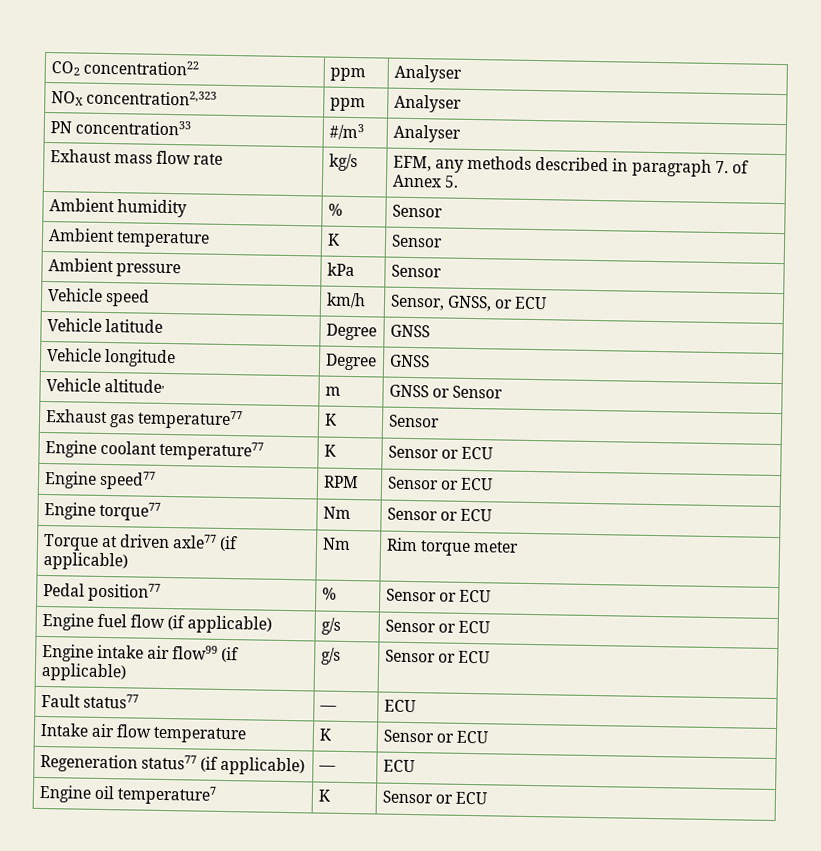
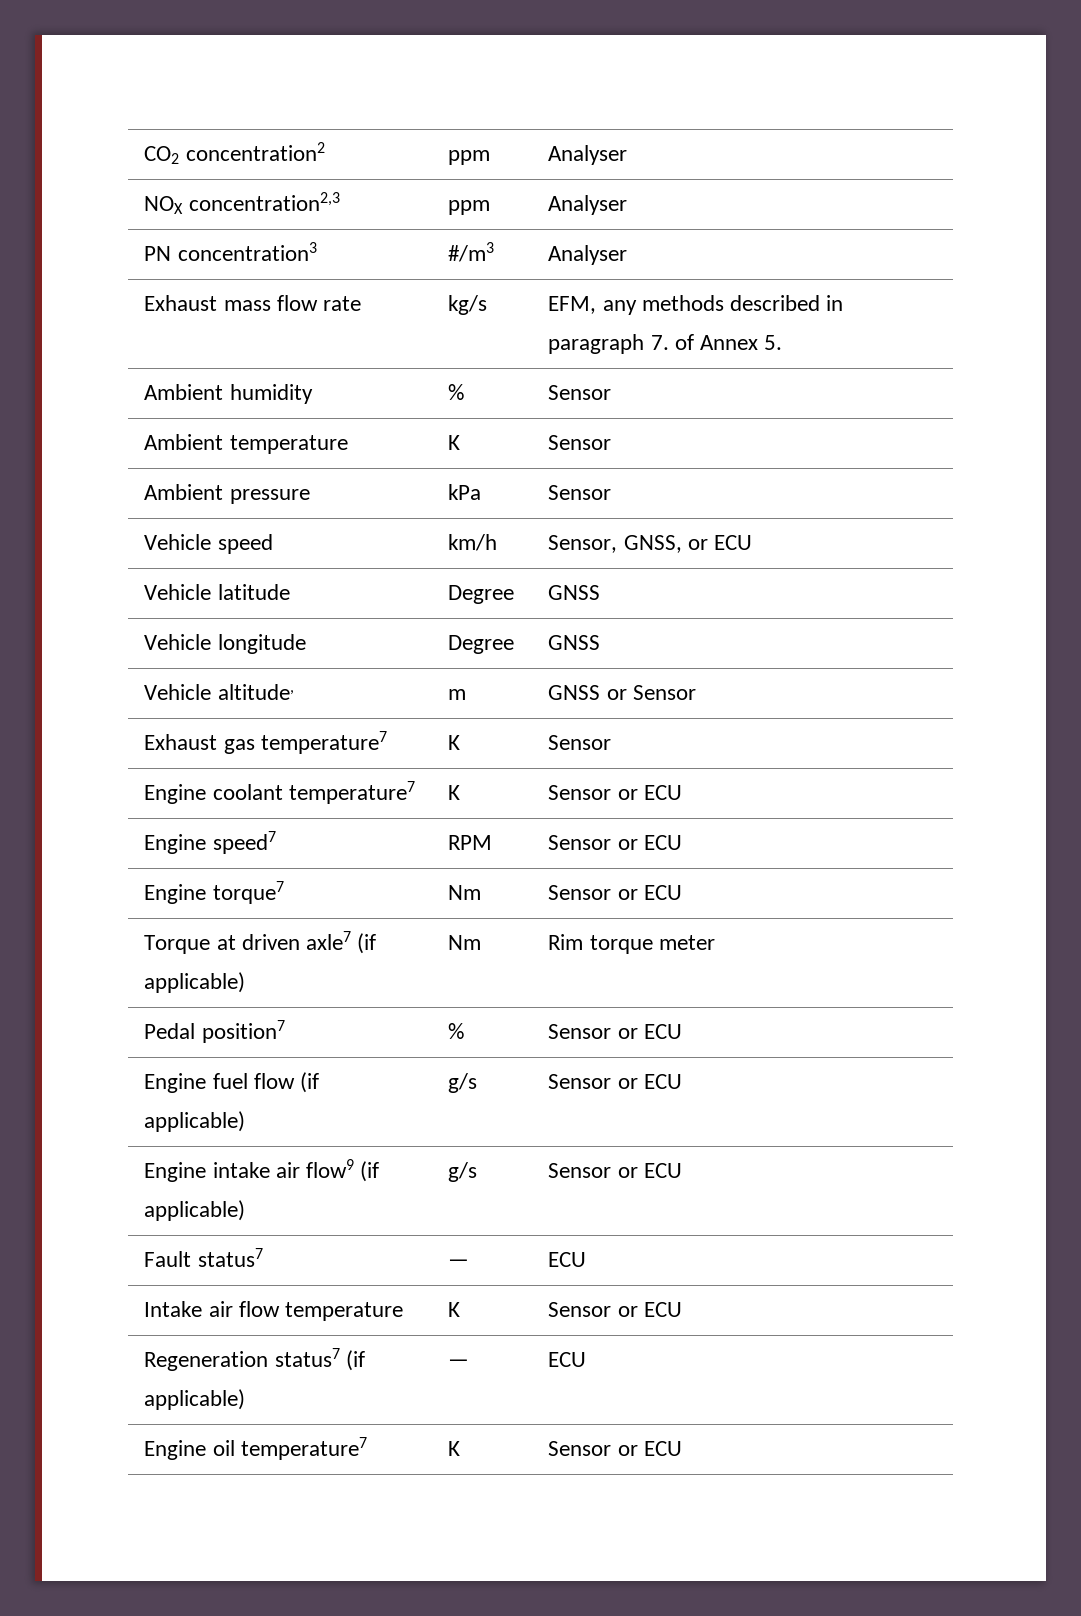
[82,59,199,76] concentration22 -> [185,142,325,161] concentration2
[85,89,217,106] concentration2,323 -> [188,192,340,211] concentration2,3
[74,119,191,136] concentration33 -> [177,242,317,261] concentration3
[136,409,243,430] temperature77 -> [260,731,387,754] temperature7
[158,440,264,461] temperature77 -> [288,781,415,804] temperature7
[98,470,156,490] speed77 -> [212,831,276,854] speed7
[98,501,161,521] torque77 -> [212,881,284,904] torque7
[172,534,218,549] axle77 -> [305,931,351,950] axle7
[87,582,161,602] position77 -> [201,1020,285,1043] position7
[172,645,219,660] flow99 -> [305,1159,354,1178] flow9
[82,693,139,709] status77 -> [197,1248,263,1267] status7
[140,754,197,770] status77 -> [274,1348,340,1367] status7

